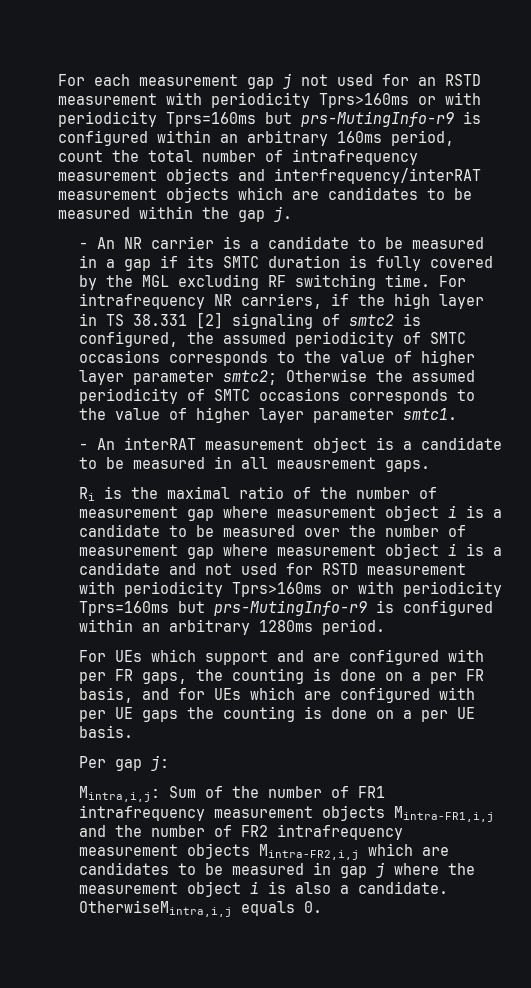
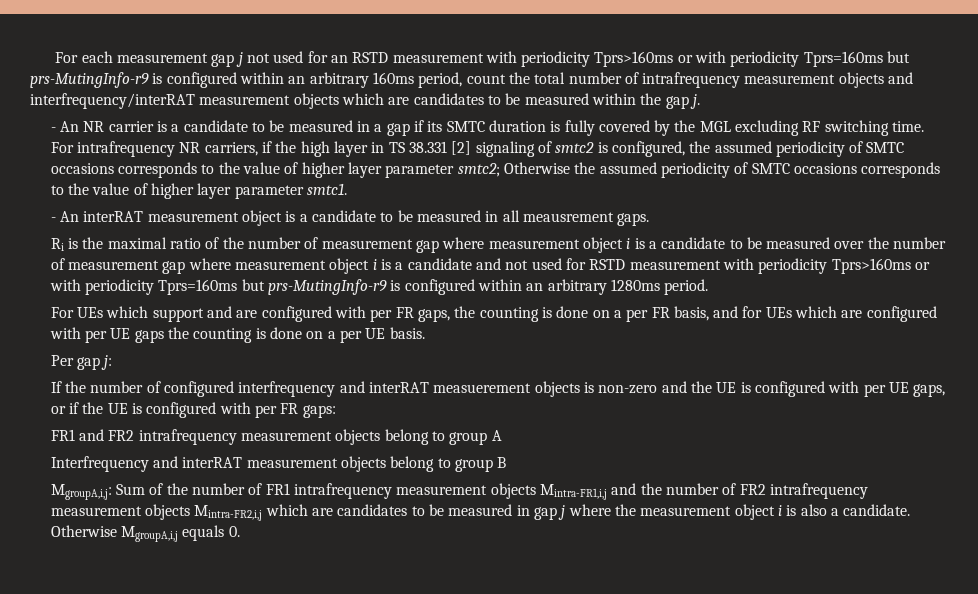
[78,786,160,802] Mintra,i,j: -> [50,381,946,397] [50,402,336,418] [50,429,502,445] [50,456,507,472] [50,484,112,500] If the number of configured interfrequency and interRAT measuerement objects is non-zero and the UE is configured with per UE gaps, or if the UE is configured with per FR gaps: // FR1 and FR2 intrafrequency measurement objects belong to group A // Interfrequency and interRAT measurement objects belong to group B // MgroupA,i,j:
[78,900,232,917] OtherwiseMintra,i,j -> [50,525,179,542] Otherwise MgroupA,i,j

